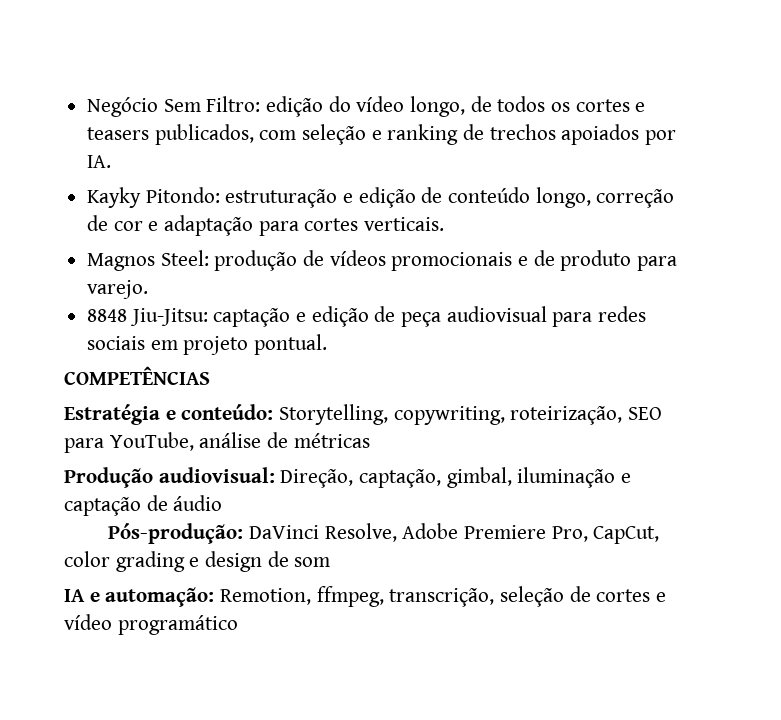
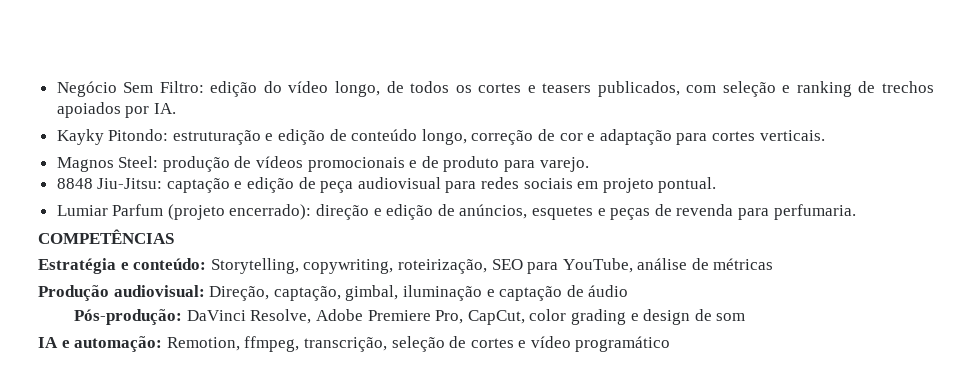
(328, 344) none -> [56,204,856,220] // Lumiar Parfum (projeto encerrado): direção e edição de anúncios, esquetes e peças de revenda para perfumaria.

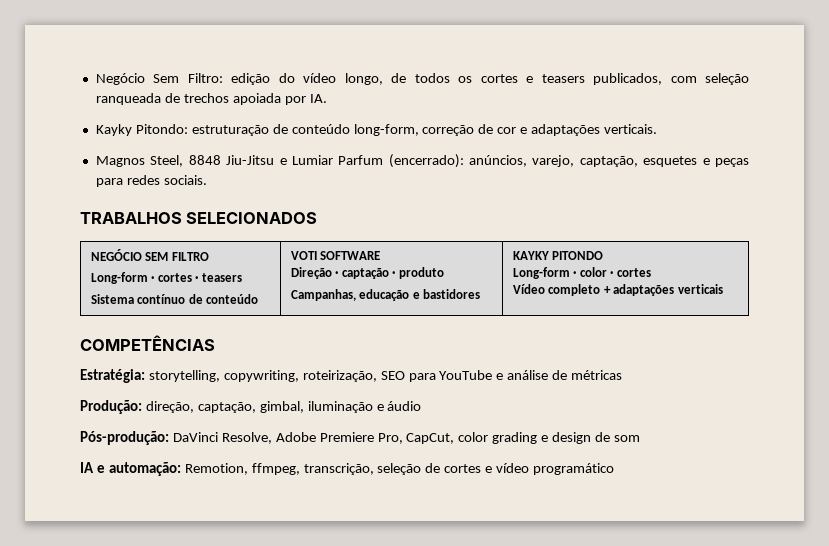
[782,81,852,97] e ranking -> [95,93,161,105] ranqueada
[56,102,121,118] apoiados -> [232,93,281,105] apoiada
[265,129,467,145] e edição de conteúdo longo, -> [272,124,419,136] de conteúdo long-form,
[599,129,755,145] adaptação para cortes -> [531,124,601,136] adaptações
[118,156,589,172] [56,177,717,193] [56,204,856,220] [38,229,174,244] [38,258,299,274] Steel: produção de vídeos promocionais e de produto para varejo. // 8848 Jiu-Jitsu: captação e edição de peça audiovisual para redes sociais em projeto pontual. // Lumiar Parfum (projeto encerrado): direção e edição de anúncios, esquetes e peças de revenda para perfumaria. // COMPETÊNCIAS // Estratégia e conteúdo: Storytelling, -> [150,154,749,168] [95,175,207,187] [80,212,318,224] [90,249,209,261] [90,272,242,284] [90,294,259,304] [290,251,381,260] [290,267,444,279] [290,289,481,301] [512,251,604,260] [512,267,651,279] [512,284,723,296] [80,335,215,351] [80,369,220,383] Steel, 8848 Jiu-Jitsu e Lumiar Parfum (encerrado): anúncios, varejo, captação, esquetes e peças para redes sociais. // TRABALHOS SELECIONADOS // NEGÓCIO SEM FILTRO // Long-form · cortes · teasers // Sistema contínuo de conteúdo | VOTI SOFTWARE // Direção · captação · produto // Campanhas, educação e bastidores | KAYKY PITONDO // Long-form · color · cortes // Vídeo completo + adaptações verticais // COMPETÊNCIAS // Estratégia: storytelling,
[562,258,633,273] YouTube, -> [439,370,504,380] YouTube e
[38,285,270,301] Produção audiovisual: Direção, -> [80,400,194,414] Produção: direção,
[499,285,584,301] captação de -> (384, 407) none

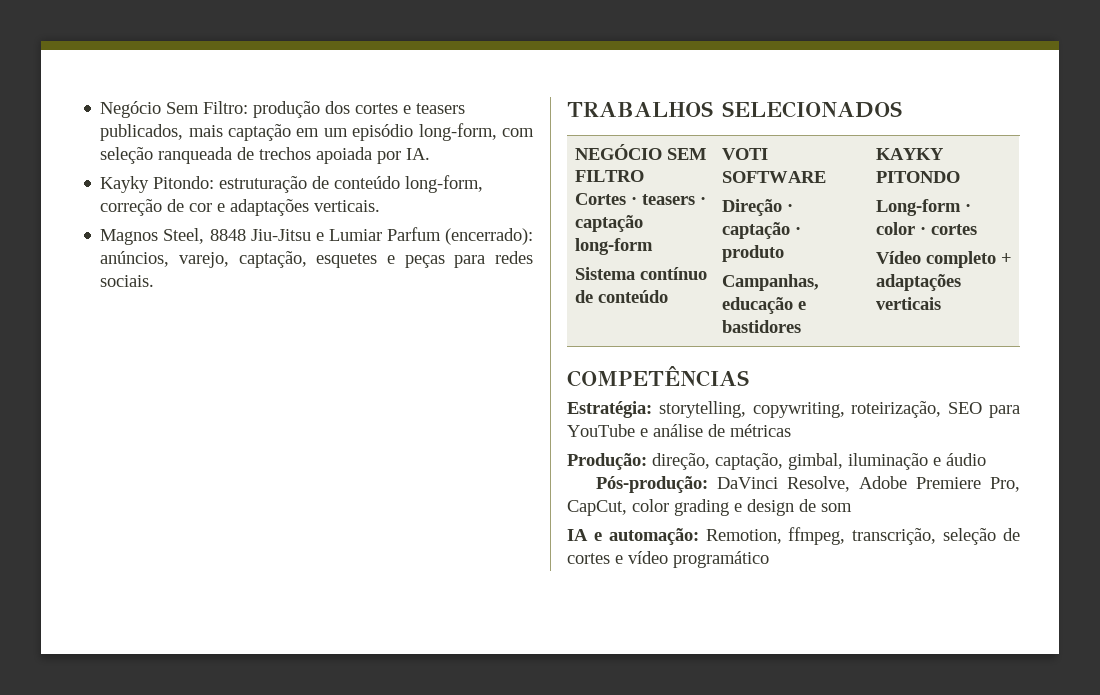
[231,73,663,85] edição do vídeo longo, de todos os cortes e teasers publicados, -> [253,101,466,118] [100,123,497,141] produção dos cortes e teasers publicados, mais captação em um episódio long-form,
[90,272,192,284] Long-form · cortes -> [574,193,626,205] Cortes
(242, 277) none -> [699,197,706,205] [574,215,643,232] [574,238,653,255] · captação long-form

